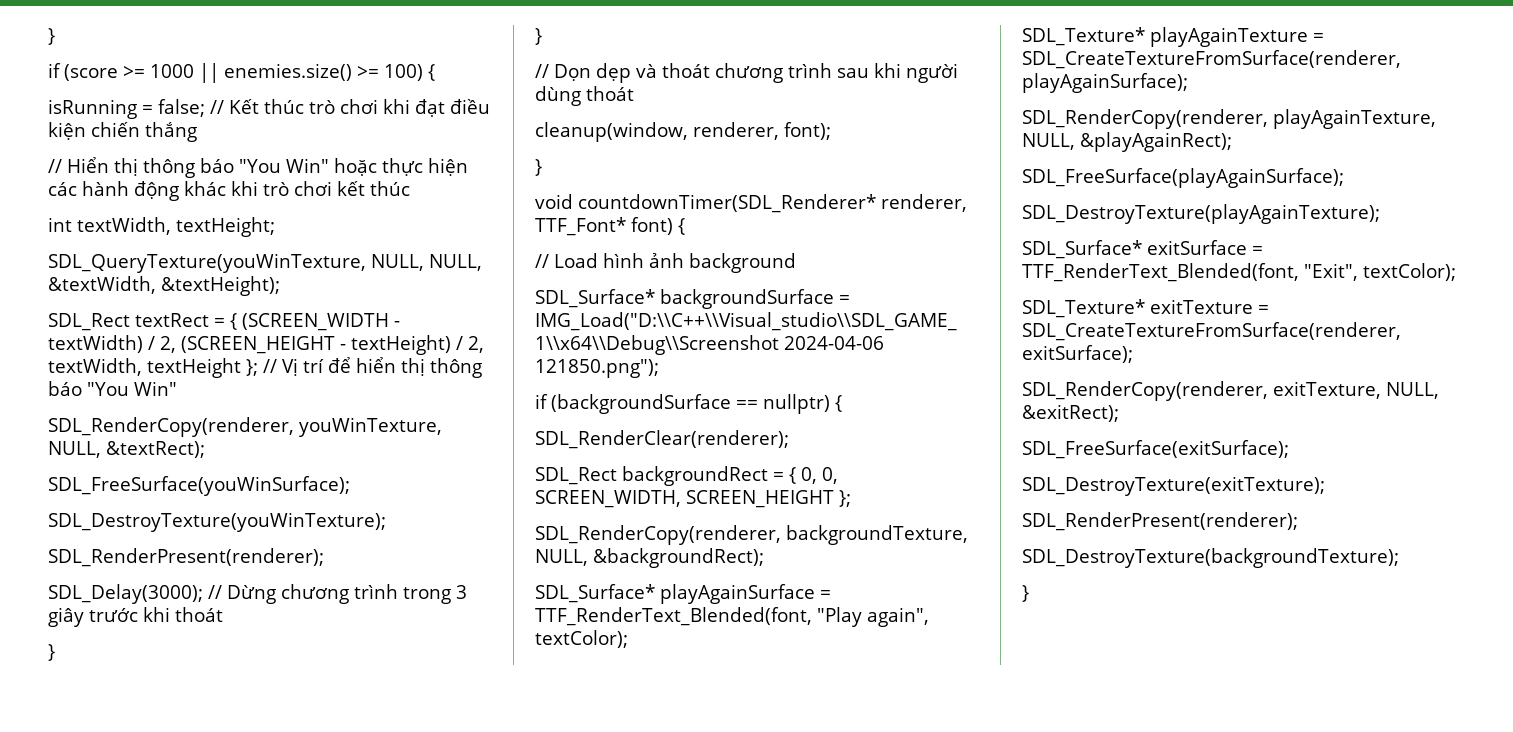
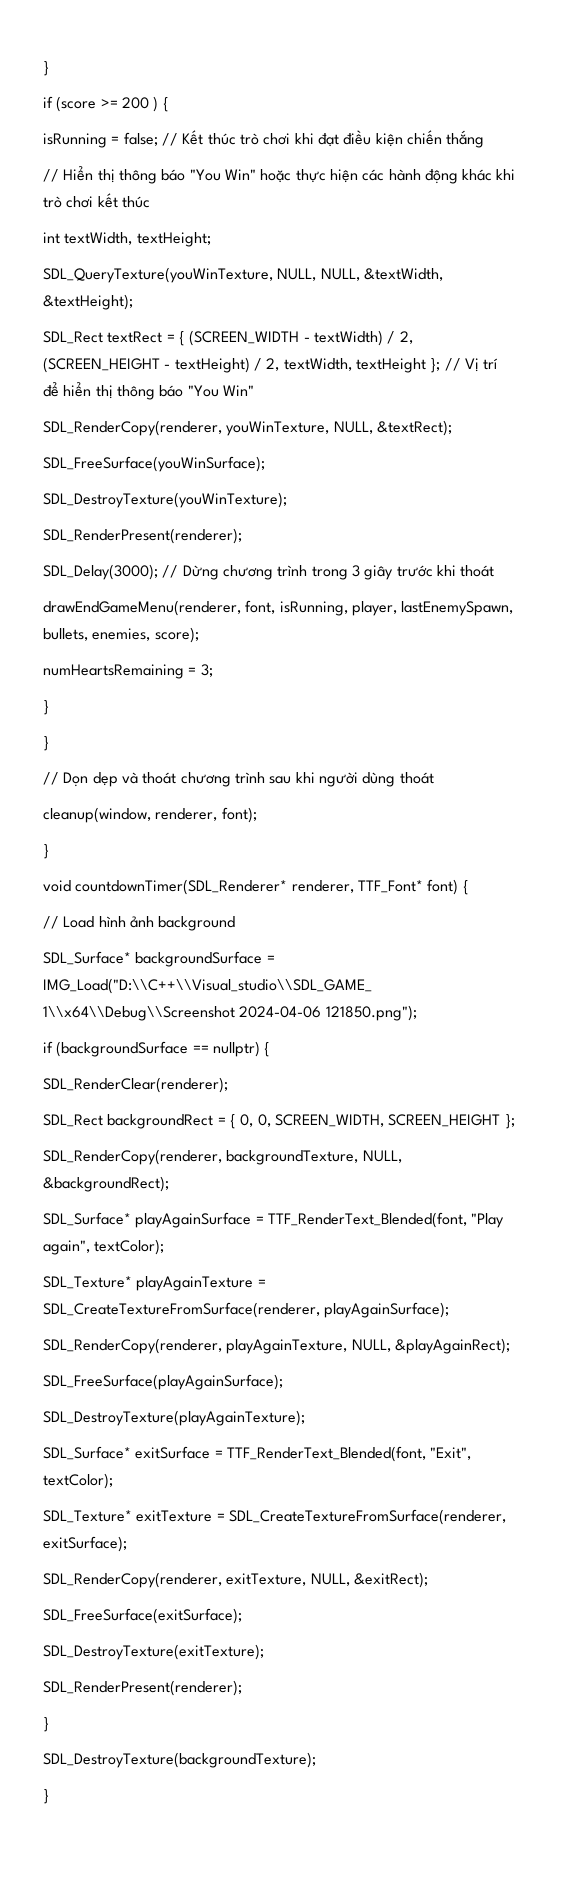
[150,63,423,83] 1000 || enemies.size() >= 100) -> [121,96,159,112] 200 )
(223, 614) none -> [43,600,514,616] [43,627,199,643] [43,664,213,679] // drawEndGameMenu(renderer, font, isRunning, player, lastEnemySpawn, bullets, enemies, score); // numHeartsRemaining = 3;
(1298, 521) none -> [43,1717,49,1732] // }

